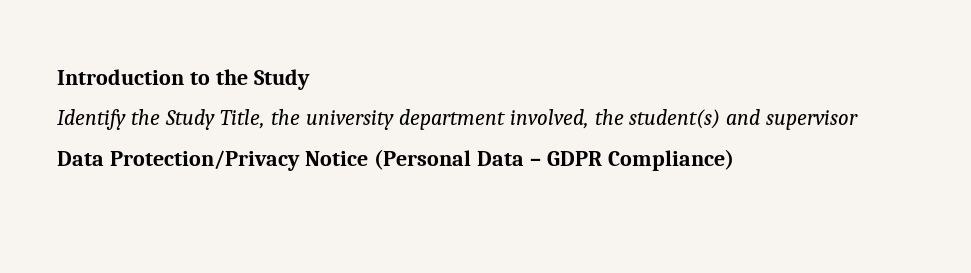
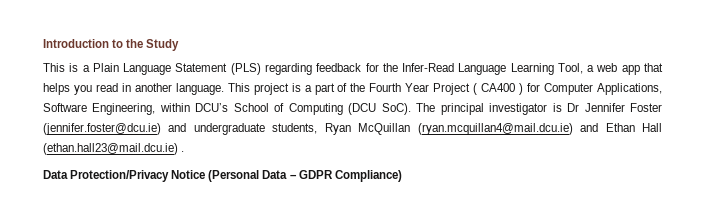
[57,109,859,130] Identify the Study Title, the university department involved, the student(s) and supervisor -> [43,63,664,75] [43,83,663,95] [43,103,662,115] [43,123,663,135] [43,143,185,155] This is a Plain Language Statement (PLS) regarding feedback for the Infer-Read Language Learning Tool, a web app that helps you read in another language. This project is a part of the Fourth Year Project ( CA400 ) for Computer Applications, Software Engineering, within DCU’s School of Computing (DCU SoC). The principal investigator is Dr Jennifer Foster (jennifer.foster@dcu.ie) and undergraduate students, Ryan McQuillan (ryan.mcquillan4@mail.dcu.ie) and Ethan Hall (ethan.hall23@mail.dcu.ie) .

